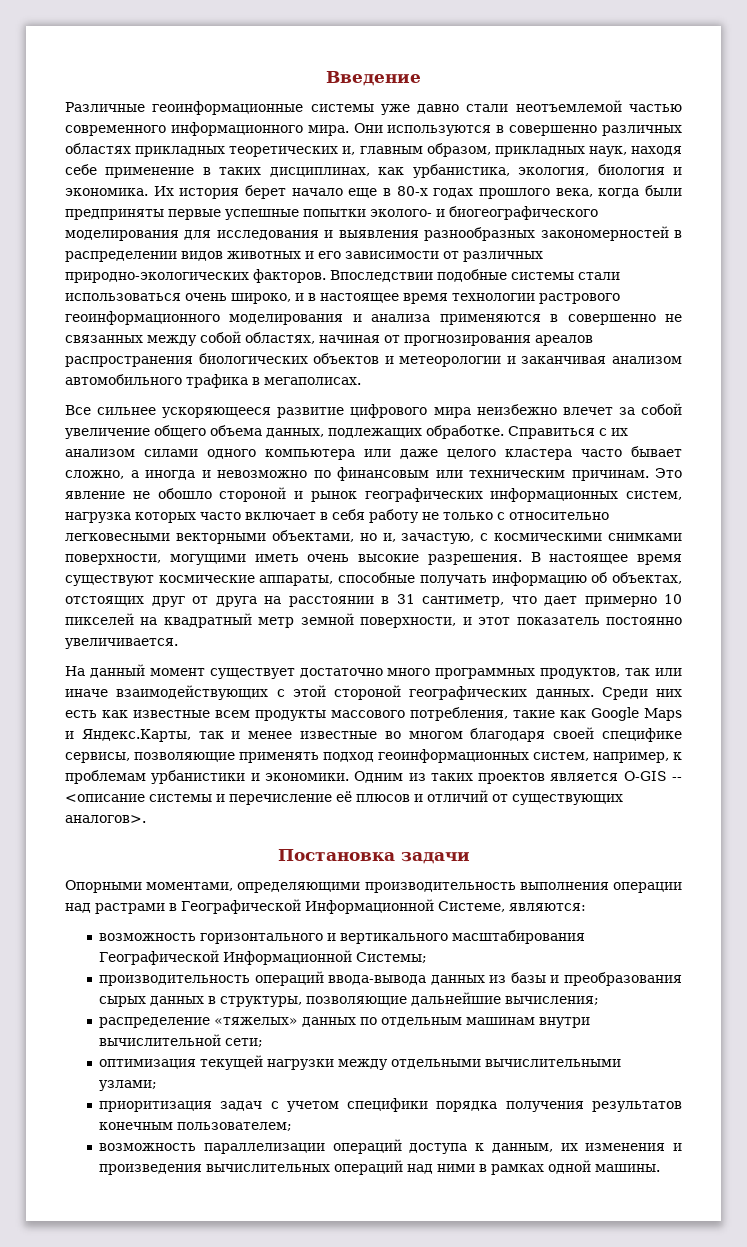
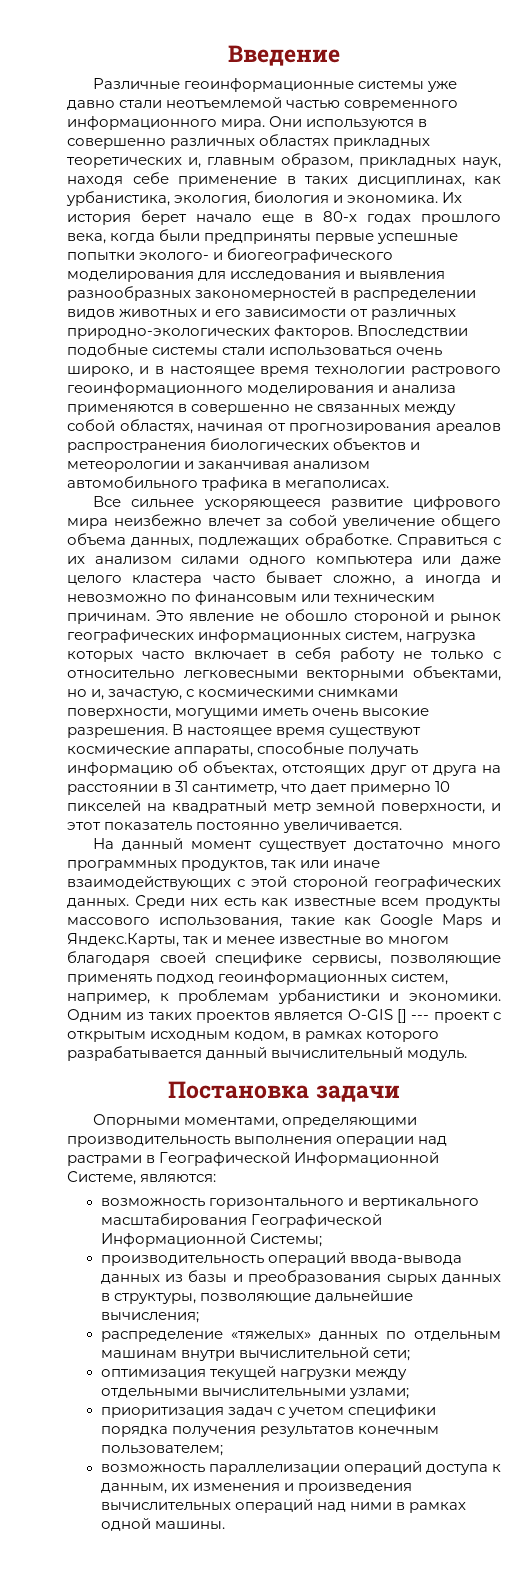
[410,707,508,721] потребления, -> [159,917,282,928] использования,
[672,777,682,781] [65,790,623,805] [65,815,146,823] -- <описание системы и перечисление её плюсов и отличий от существующих аналогов>. -> [397,1009,501,1023] [67,1031,440,1042] [67,1046,468,1061] [] --- проект с открытым исходным кодом, в рамках которого разрабатывается данный вычислительный модуль.

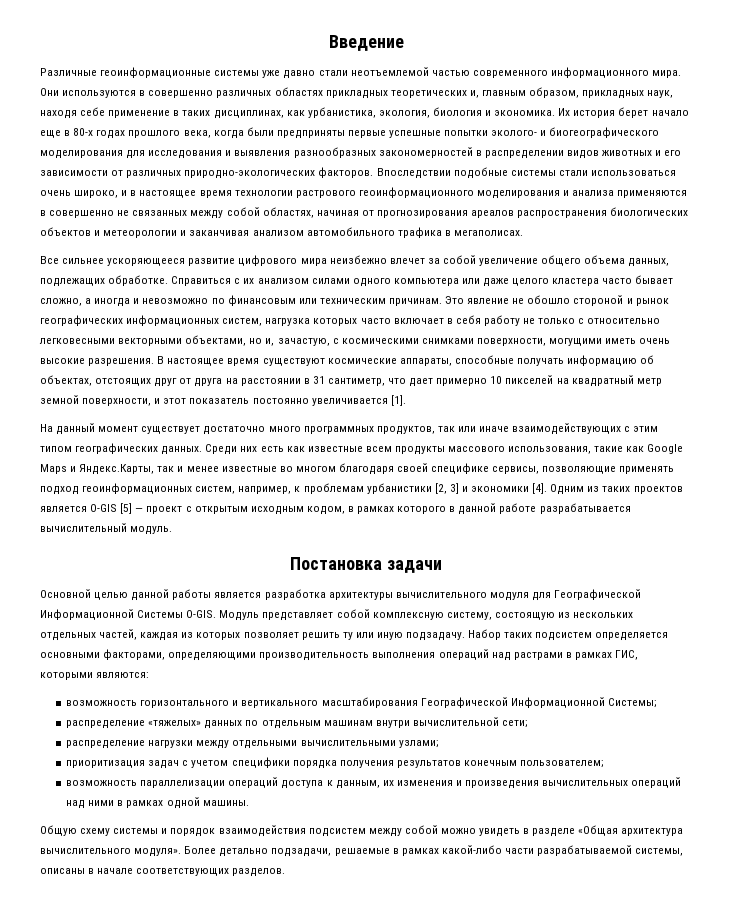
[283,822,403,833] увеличивается. -> [311,395,406,406] увеличивается [1].
[251,876,368,890] этой стороной -> [633,426,659,432] [40,446,72,452] этим типом
[389,993,501,1001] и экономики. -> [434,483,548,494] [2, 3] и экономики [4].
[397,1009,430,1023] [] --- -> [120,503,144,514] [5] —
[67,1046,268,1061] разрабатывается данный -> [449,503,631,515] в данной работе разрабатывается
[93,1114,279,1128] Опорными моментами, -> [40,589,642,601] [40,609,634,621] [40,629,669,641] [40,649,166,660] Основной целью данной работы является разработка архитектуры вычислительного модуля для Географической Информационной Системы O-GIS. Модуль представляет собой комплексную систему, состоящую из нескольких отдельных частей, каждая из которых позволяет решить ту или иную подзадачу. Набор таких подсистем определяется основными факторами,
[336,1136,415,1147] операции -> [438,649,489,660] операций
[159,1152,440,1166] [67,1171,136,1185] Географической Информационной Системе, -> [574,650,639,660] [40,672,93,680] рамках ГИС, которыми
[100,1252,462,1266] [100,1270,501,1285] [100,1290,413,1304] [100,1312,199,1323] // производительность операций ввода-вывода данных из базы и преобразования сырых данных в структуры, позволяющие дальнейшие вычисления; -> (657, 703) none
[100,1366,276,1380] оптимизация текущей -> [66,740,146,749] распределение
(225, 1525) none -> [40,825,684,837] [40,845,684,857] [40,868,286,877] // Общую схему системы и порядок взаимодействия подсистем между собой можно увидеть в разделе «Общая архитектура вычислительного модуля». Более детально подзадачи, решаемые в рамках какой-либо части разрабатываемой системы, описаны в начале соответствующих разделов.

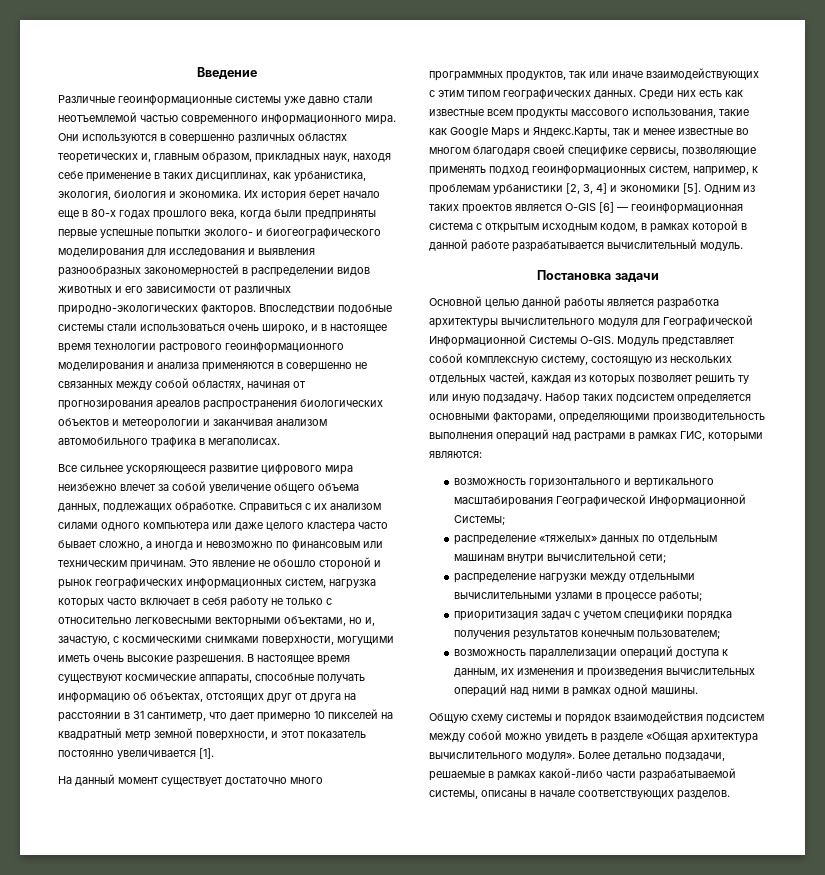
[325,90,388,99] прикладных -> (347, 137) none
[449,483,459,494] 3] -> [583,183,607,194] 3, 4]
[532,483,548,494] [4]. -> [683,183,701,194] [5].
[120,503,183,514] [5] — проект -> [599,202,743,214] [429,223,473,230] [6] — геоинформационная система
[397,506,447,514] которого -> [692,220,738,233] которой
[398,740,439,748] узлами; -> [554,591,702,602] узлами в процессе работы;

